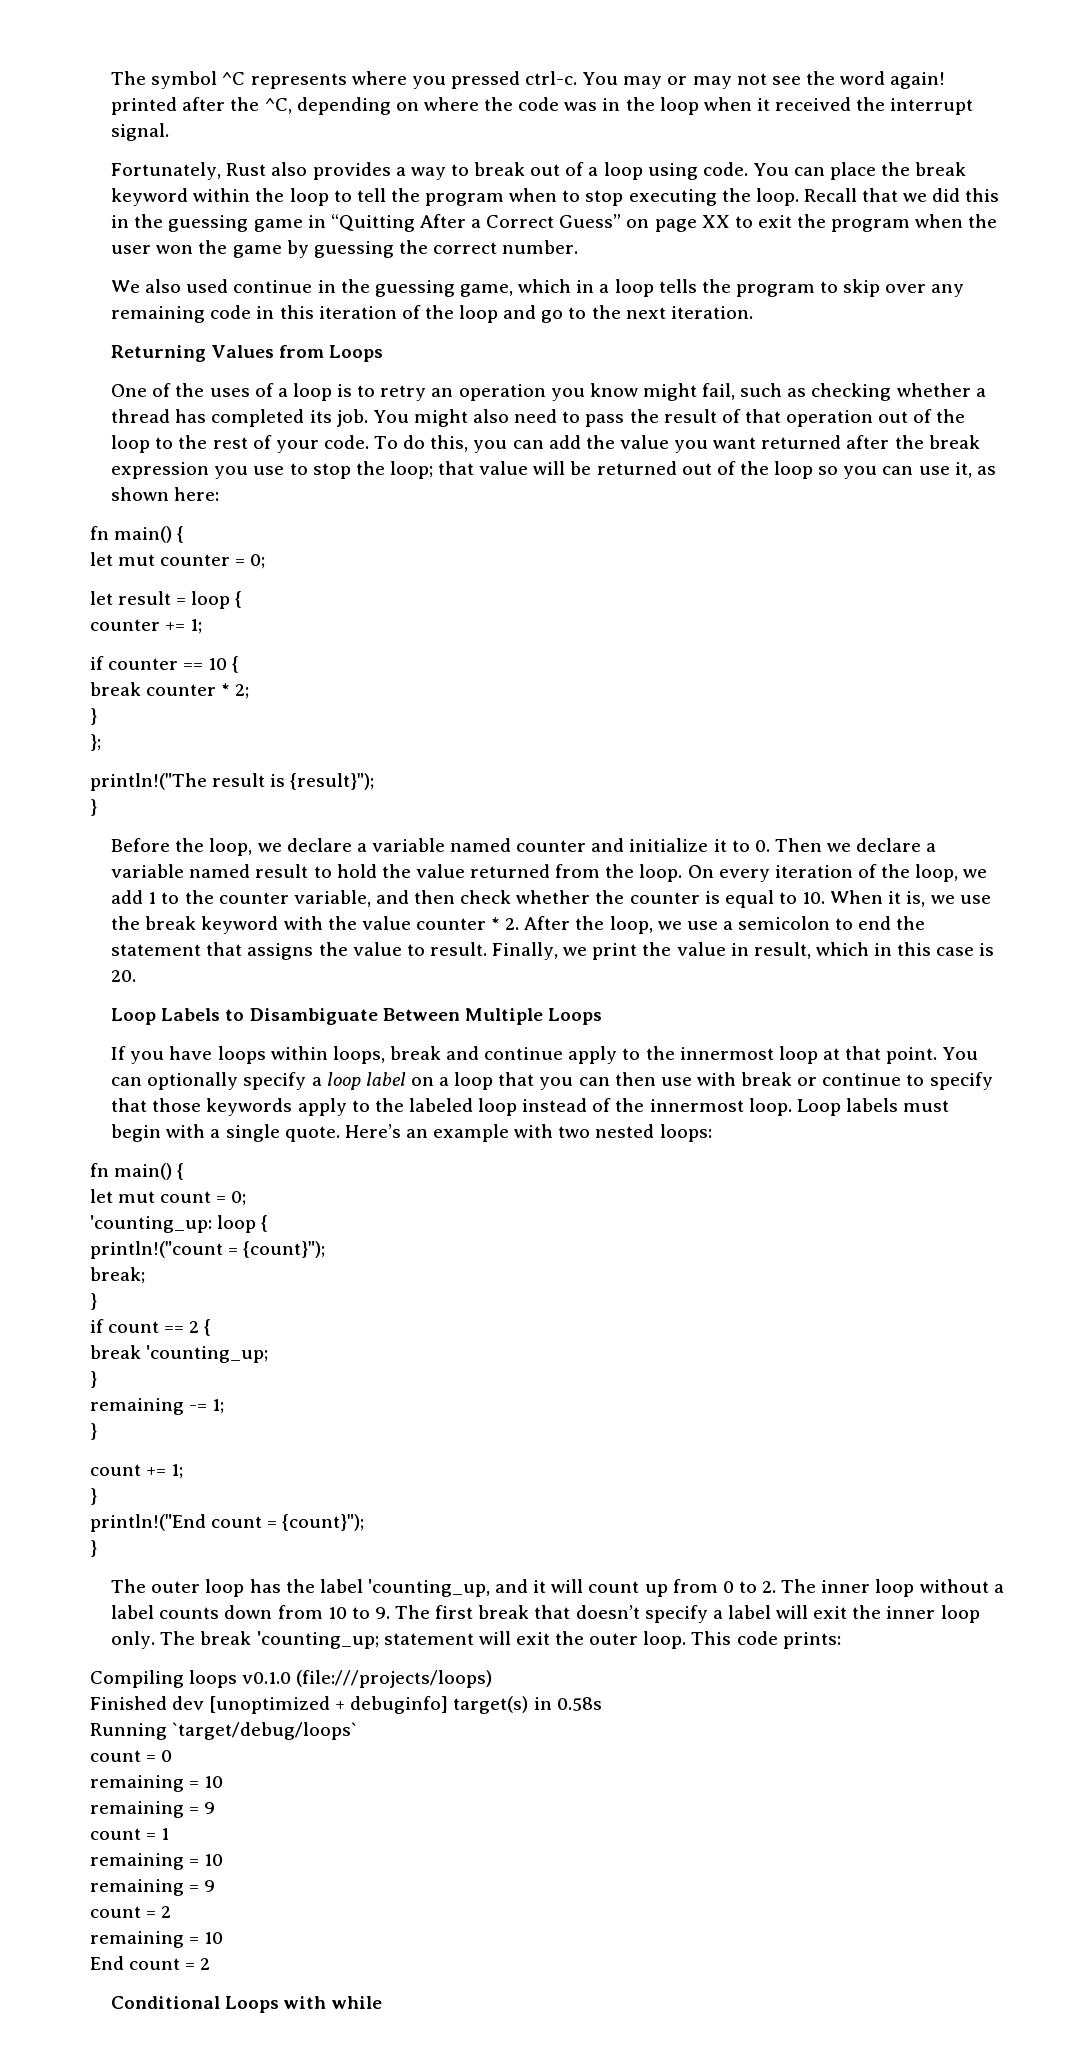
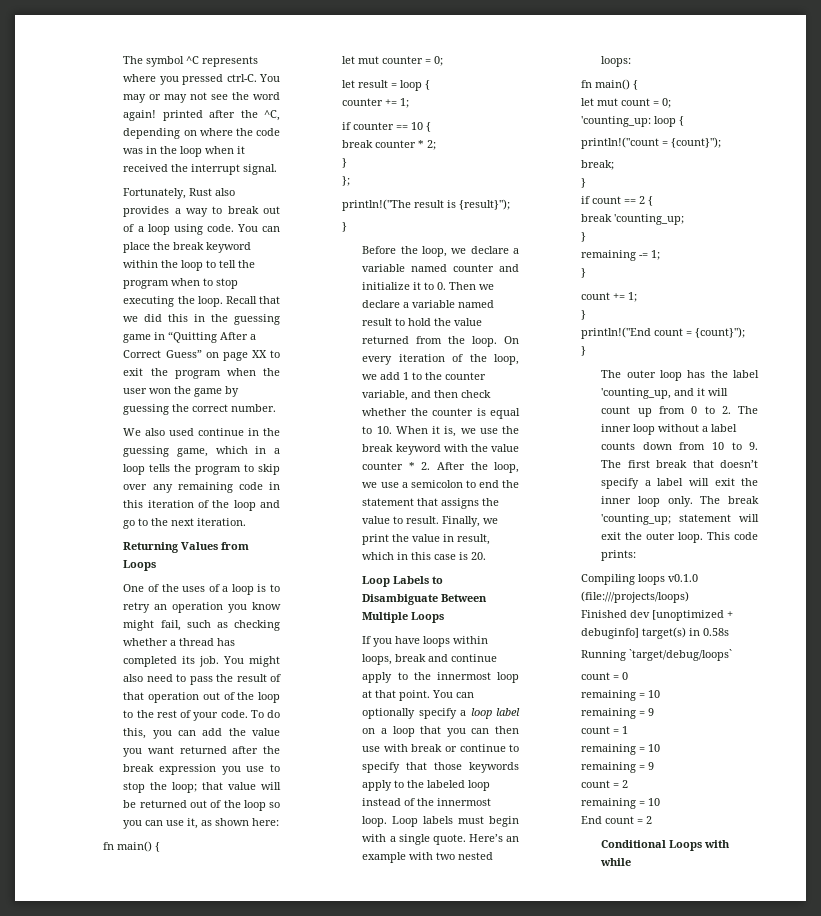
[525,71,578,85] ctrl-c. -> [226,74,257,82] ctrl-C.

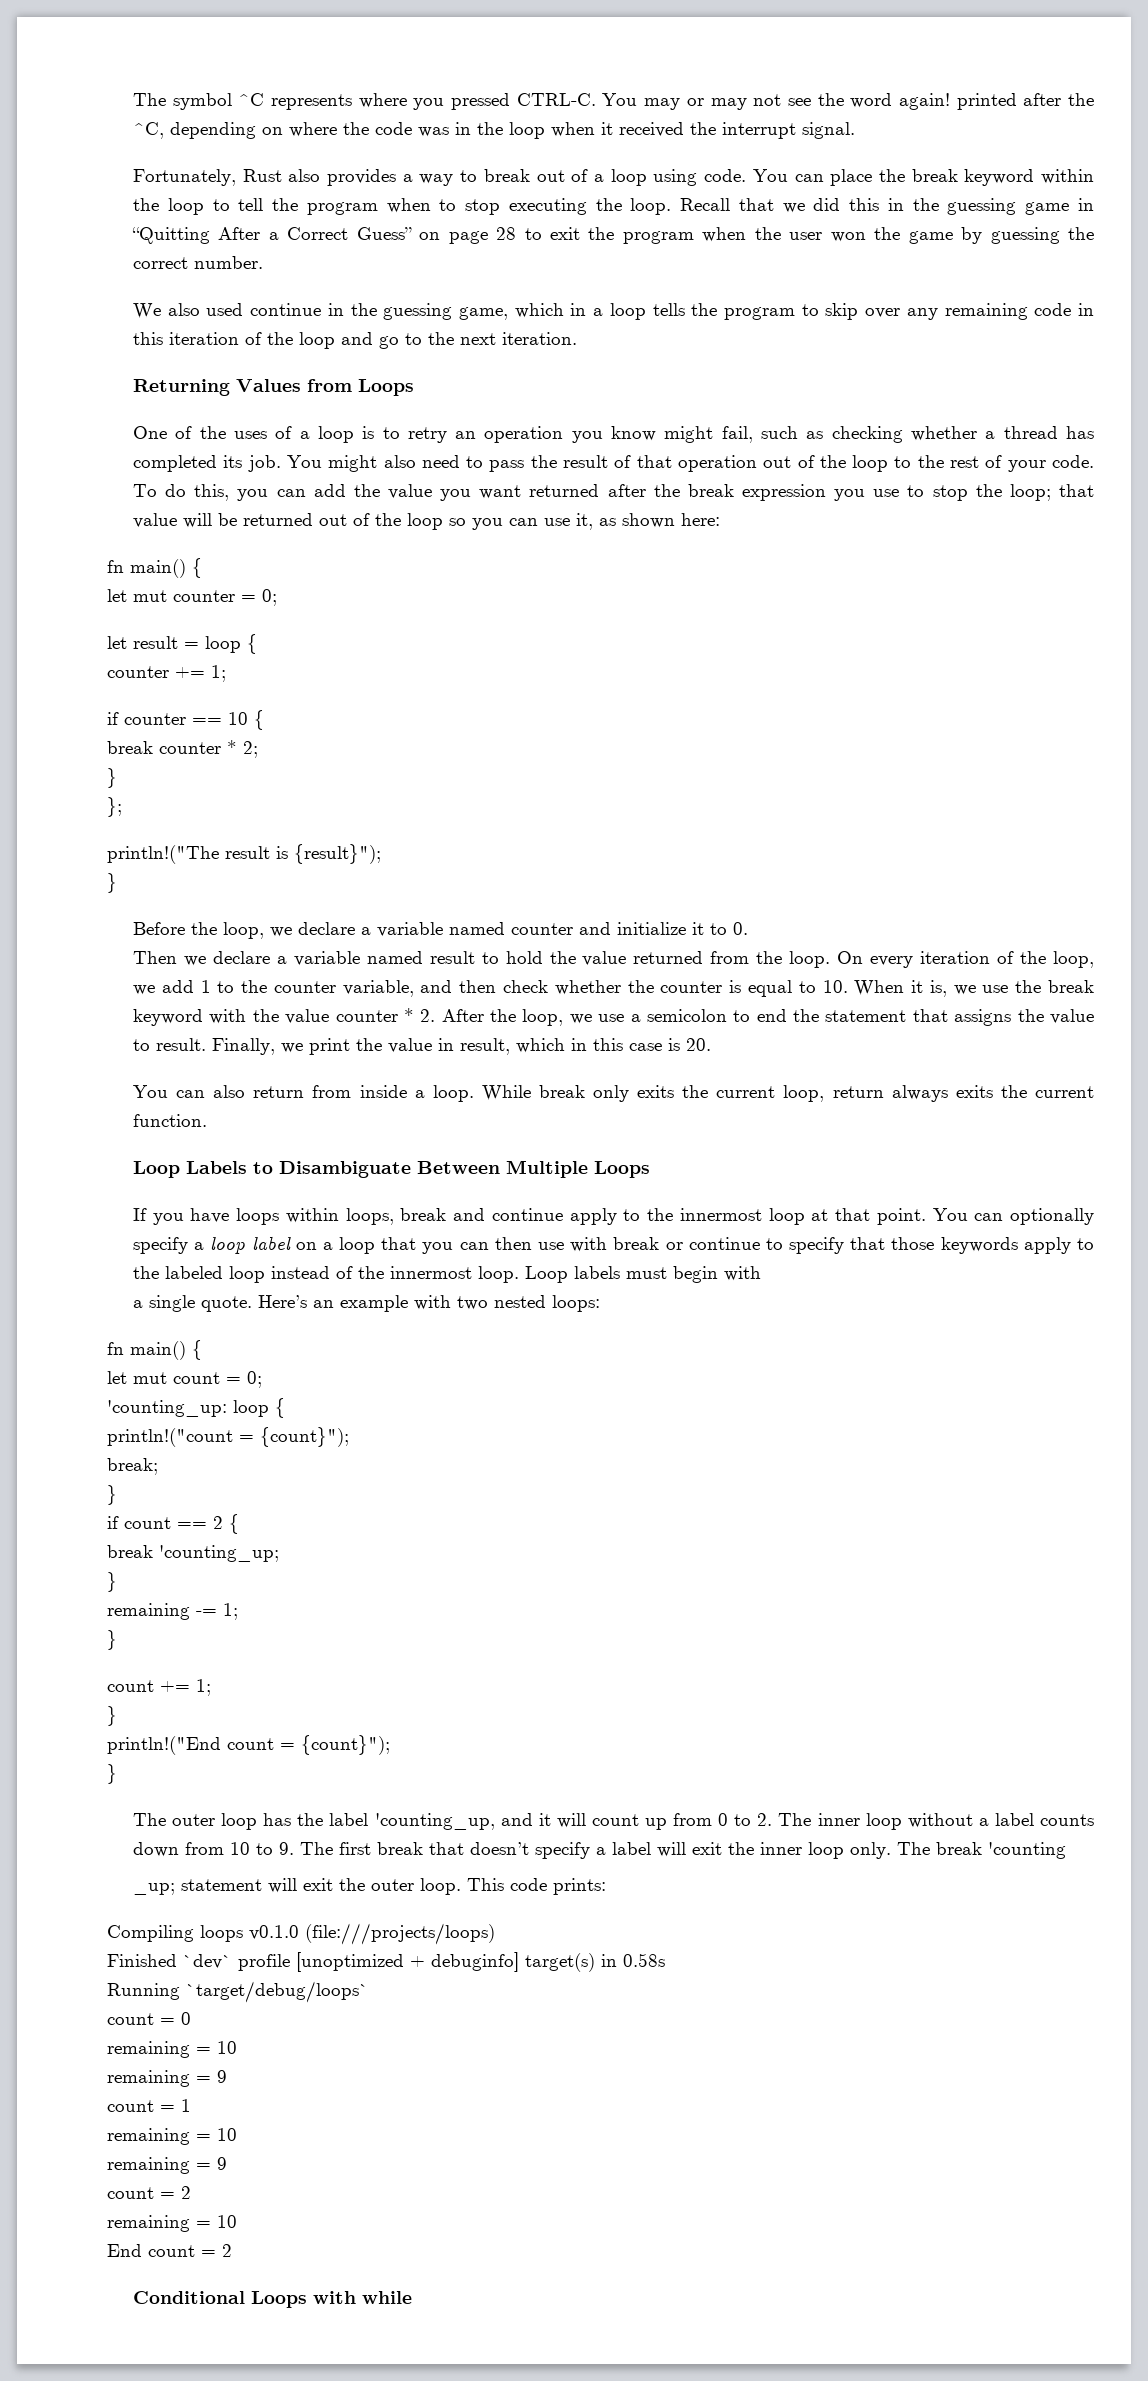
[226,74,257,82] ctrl-C. -> [516,93,596,106] CTRL-C.
[251,350,267,358] XX -> [496,227,517,240] 28
(447, 286) none -> (748, 928) //
(487, 556) none -> [132,1085,1094,1102] [132,1114,207,1127] // You can also return from inside a loop. While break only exits the current loop, return always exits the current function.
(387, 838) none -> (761, 1273) //
[601,514,672,525] 'counting_up; -> [987,1842,1066,1859] [132,1883,175,1895] 'counting // _up;
[630,610,651,618] dev -> [182,1954,290,1971] `dev` profile

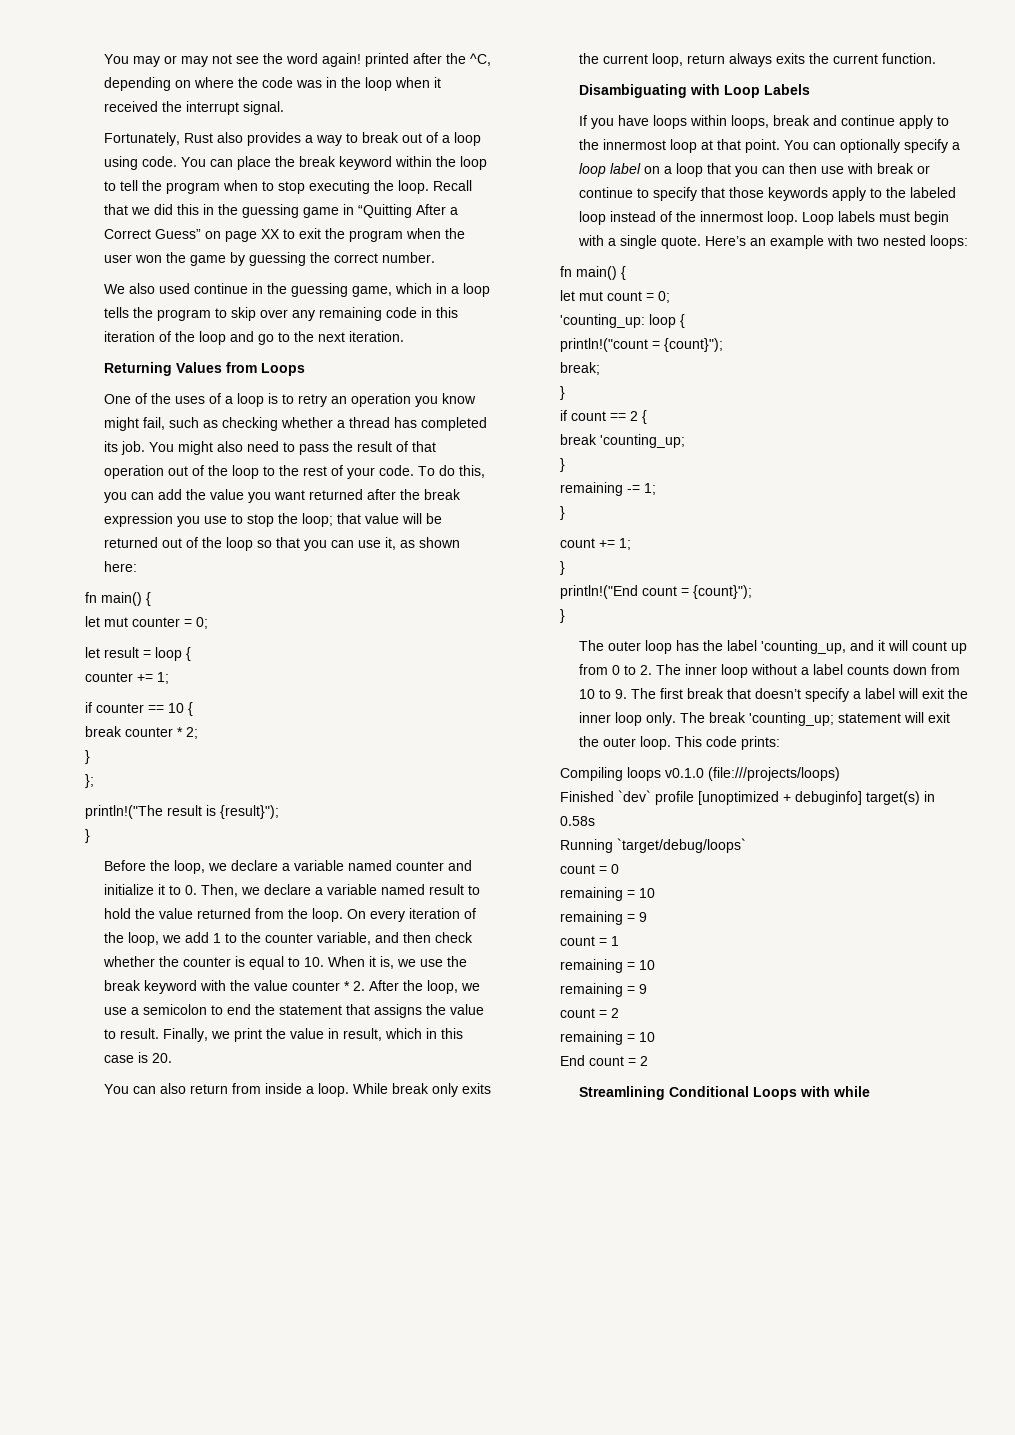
[132,93,596,110] The symbol ^C represents where you pressed CTRL-C. -> (104, 59) none
[496,227,517,240] 28 -> [261,229,281,239] XX
(466, 522) none -> [276,537,301,548] that
[132,951,177,964] // Then -> [201,884,239,897] Then,
(207, 1120) none -> [579,84,721,98] Disambiguating with
[252,1160,650,1178] to Disambiguate Between Multiple Loops -> (811, 89) none
(761, 1273) // -> (605, 240) none
[987,1842,1066,1859] [132,1883,175,1895] 'counting // _up; -> [749,712,835,726] 'counting_up;
(232, 2250) none -> [579,1086,666,1100] Streamlining

